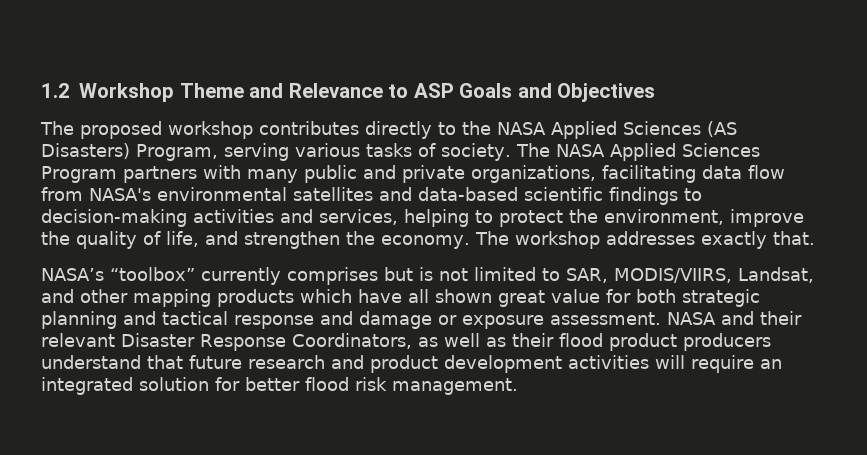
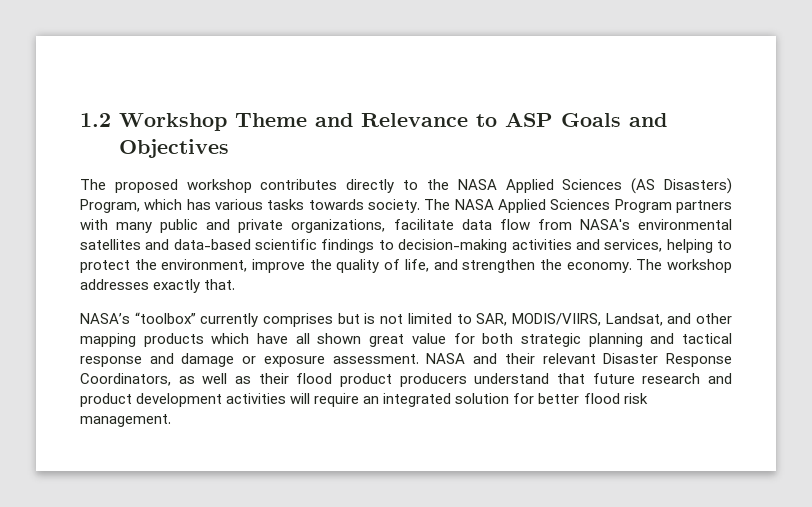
[224,143,289,161] serving -> [144,199,211,210] which has
[418,143,436,157] of -> [308,199,364,210] towards
[602,165,696,183] facilitating -> [393,219,454,230] facilitate

